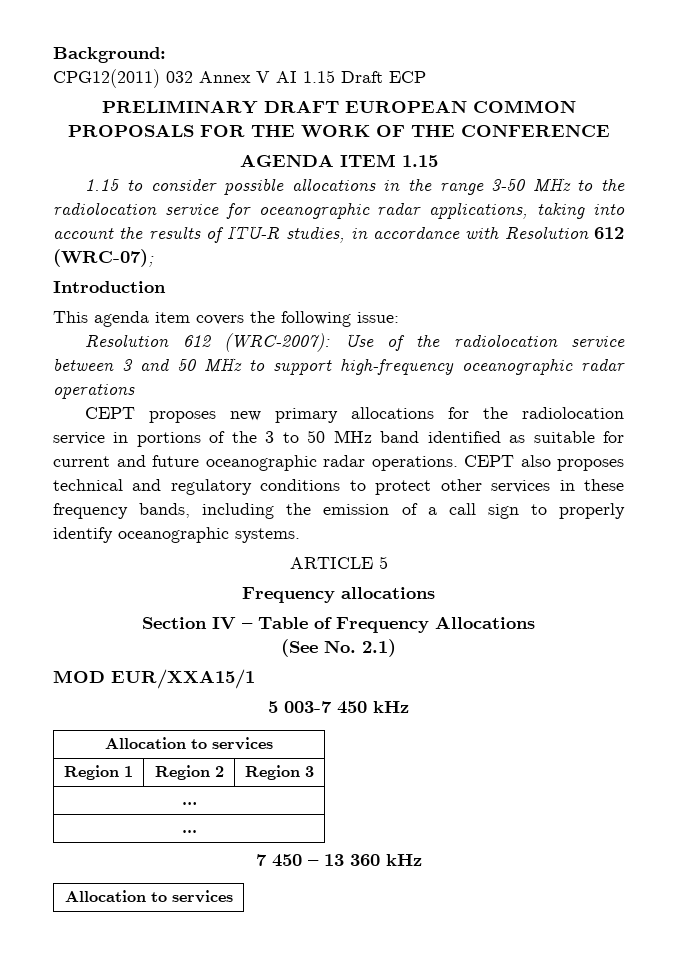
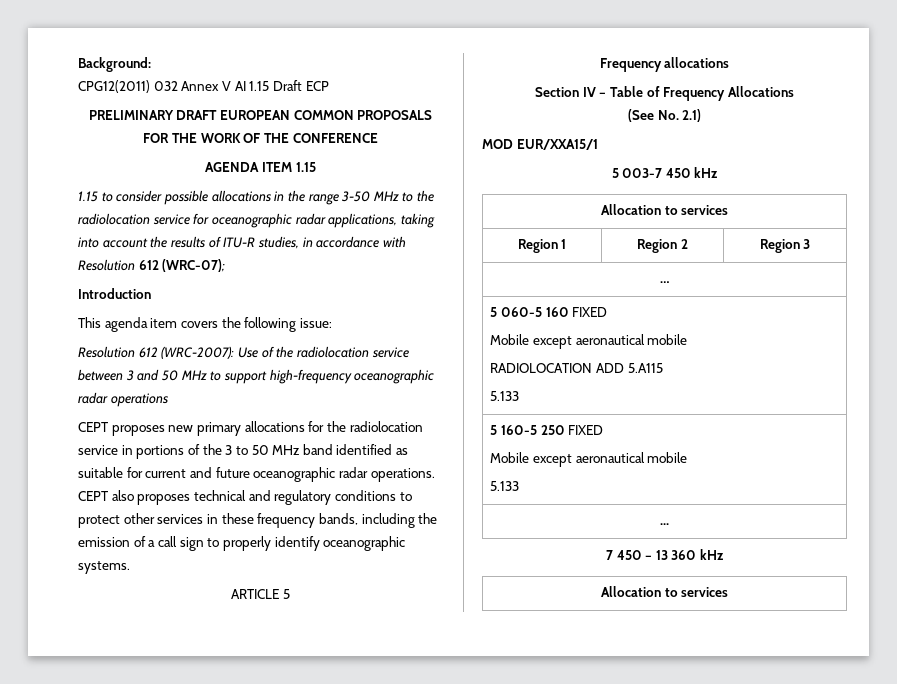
(197, 803) none -> [490,307,608,317] [490,334,688,349] [490,363,663,373] [490,391,520,401] [490,425,604,435] [490,452,688,467] [490,481,520,491] // 5 060-5 160 FIXED // Mobile except aeronautical mobile // RADIOLOCATION ADD 5.A115 // 5.133 // 5 160-5 250 FIXED // Mobile except aeronautical mobile // 5.133

